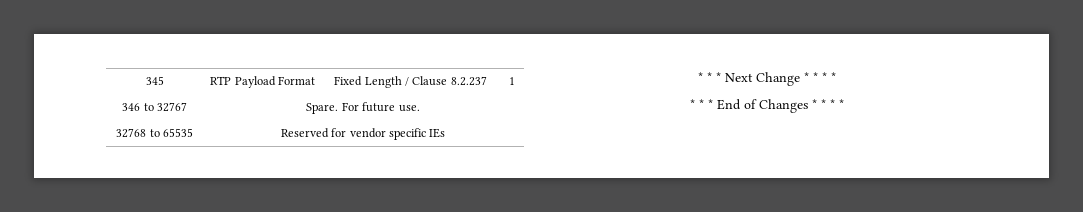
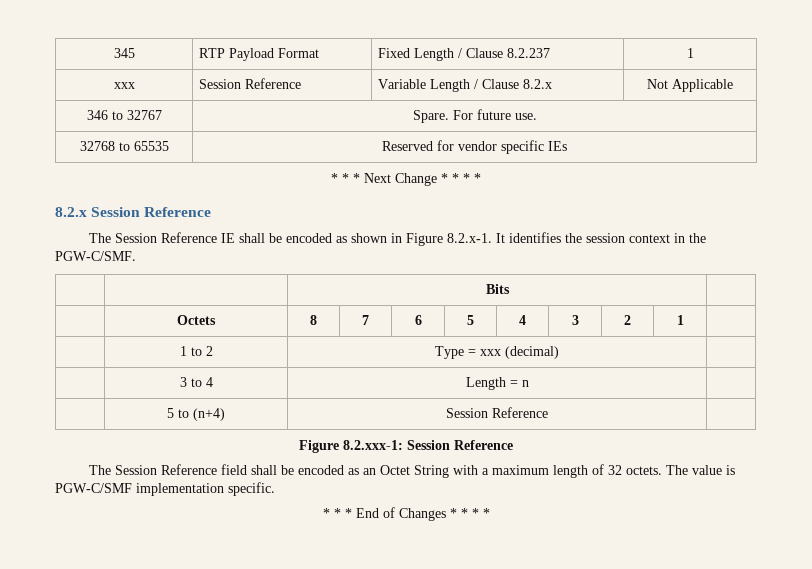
(515, 81) none -> [113,82,135,89] [198,78,301,89] [377,79,552,92] [647,79,733,92] // xxx | Session Reference | Variable Length / Clause 8.2.x | Not Applicable
(836, 77) none -> [55,207,212,217] [89,232,707,246] [55,251,136,261] [485,284,510,294] [177,315,216,325] [310,315,317,325] [362,315,369,325] [414,315,422,325] [467,315,474,325] [519,315,526,325] [571,315,579,325] [624,315,631,325] [676,315,684,325] [179,346,213,356] [435,346,559,359] [179,377,213,387] [465,377,529,390] [167,408,225,421] [446,407,548,418] [299,440,513,453] [89,464,736,478] [55,482,275,496] // 8.2.x Session Reference // The Session Reference IE shall be encoded as shown in Figure 8.2.x-1. It identifies the session context in the PGW-C/SMF. // | | Bits | // | Octets | 8 | 7 | 6 | 5 | 4 | 3 | 2 | 1 | // | 1 to 2 | Type = xxx (decimal) | // | 3 to 4 | Length = n | // | 5 to (n+4) | Session Reference | // Figure 8.2.xxx-1: Session Reference // The Session Reference field shall be encoded as an Octet String with a maximum length of 32 octets. The value is PGW-C/SMF implementation specific.

